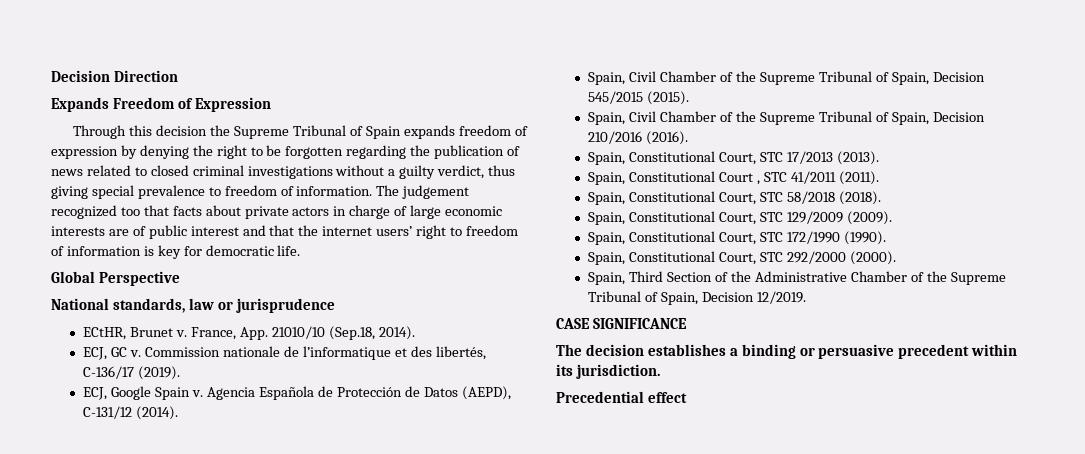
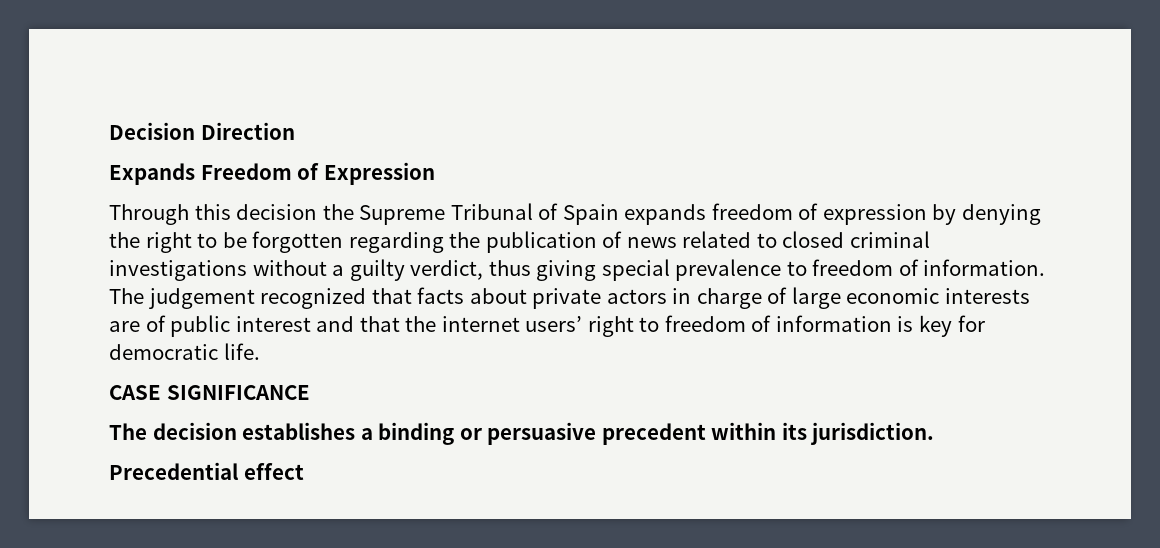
[120,207,140,216] too -> (367, 298) none
[51,271,180,286] [51,298,335,313] [83,326,415,340] [83,346,486,360] [83,366,181,380] [83,386,511,400] [83,406,179,420] [588,71,985,85] [588,91,690,105] [588,111,985,125] [588,131,689,145] [588,151,879,165] [588,171,879,185] [588,191,881,205] [588,211,892,225] [588,231,886,245] [588,251,896,265] [588,271,1006,285] [588,291,807,305] // Global Perspective // National standards, law or jurisprudence // ECtHR, Brunet v. France, App. 21010/10 (Sep.18, 2014). // ECJ, GC v. Commission nationale de l’informatique et des libertés, C-136/17 (2019). // ECJ, Google Spain v. Agencia Española de Protección de Datos (AEPD), C-131/12 (2014). // Spain, Civil Chamber of the Supreme Tribunal of Spain, Decision 545/2015 (2015). // Spain, Civil Chamber of the Supreme Tribunal of Spain, Decision 210/2016 (2016). // Spain, Constitutional Court, STC 17/2013 (2013). // Spain, Constitutional Court , STC 41/2011 (2011). // Spain, Constitutional Court, STC 58/2018 (2018). // Spain, Constitutional Court, STC 129/2009 (2009). // Spain, Constitutional Court, STC 172/1990 (1990). // Spain, Constitutional Court, STC 292/2000 (2000). // Spain, Third Section of the Administrative Chamber of the Supreme Tribunal of Spain, Decision 12/2019. -> (260, 351) none

